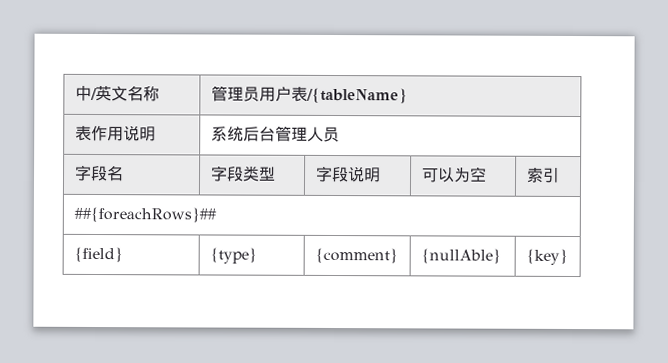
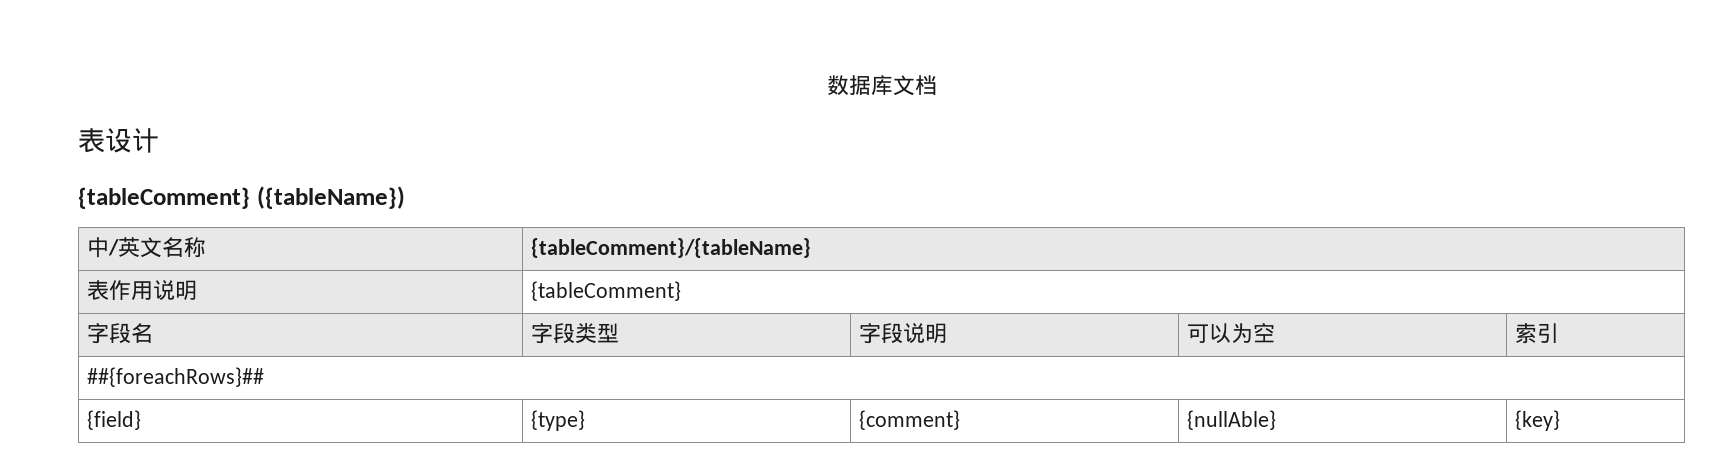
(74, 93) none -> [827,75,937,96] [78,128,159,153] [78,186,405,209] 数据库文档 // 表设计 // {tableComment} ({tableName}) //
[210,85,408,104] 管理员用户表/{tableName} -> [530,238,811,258] {tableComment}/{tableName}
[210,125,340,143] 系统后台管理人员 -> [530,281,681,301] {tableComment}

